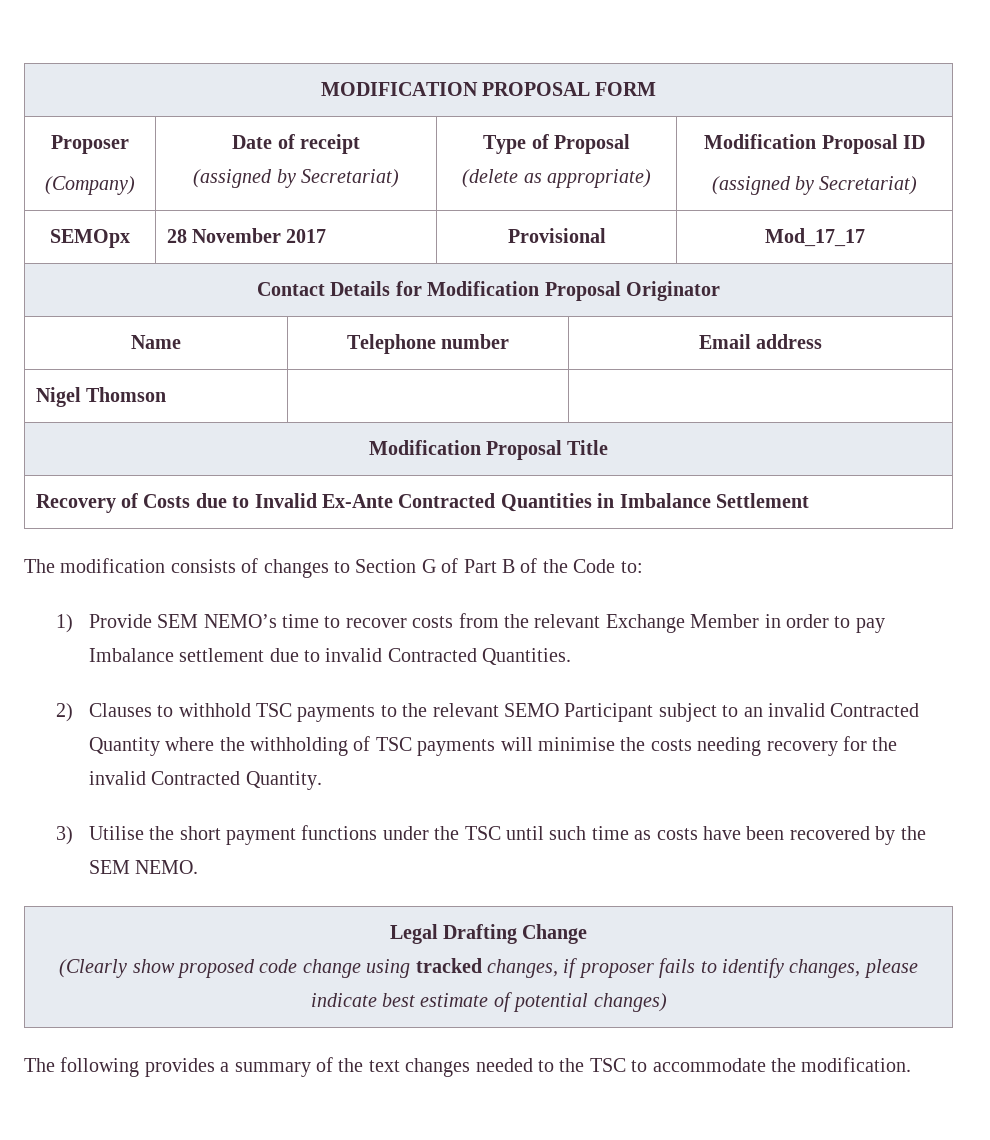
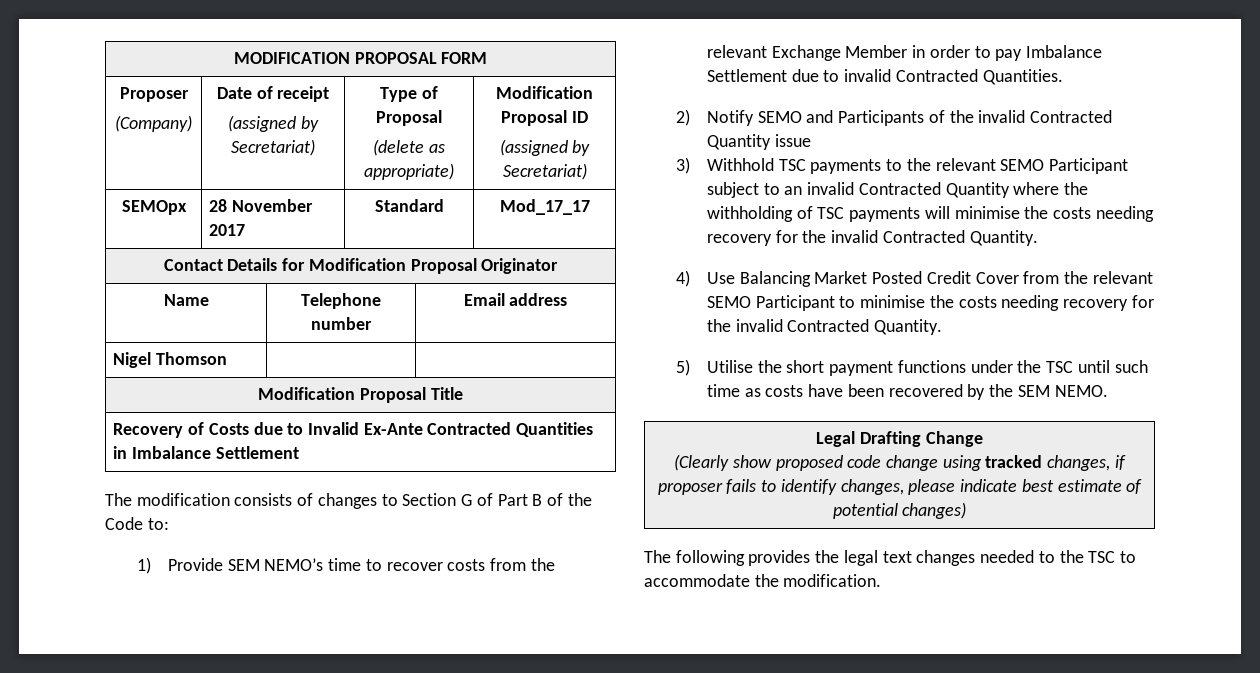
[507,228,606,243] Provisional -> [374,199,444,212] Standard
[179,648,265,662] settlement -> [707,69,788,82] Settlement
[88,703,251,717] Clauses to withhold -> [707,110,1113,126] [707,134,811,150] [675,157,775,174] Notify SEMO and Participants of the invalid Contracted Quantity issue // 3) Withhold
[56,826,74,845] 3) -> [675,270,1153,287] [707,295,1154,311] [707,319,943,335] [675,359,690,376] 4) Use Balancing Market Posted Credit Cover from the relevant SEMO Participant to minimise the costs needing recovery for the invalid Contracted Quantity. // 5)
[220,1057,364,1077] a summary of the -> [815,550,878,566] the legal

